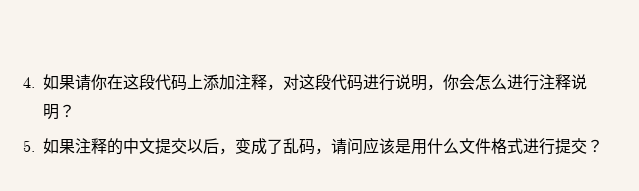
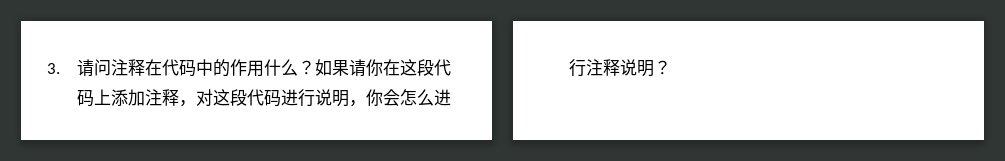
[23,77,35,88] 4. -> [47,59,315,77] 3.请问注释在代码中的作用什么？
[23,137,603,155] // 5.如果注释的中文提交以后，变成了乱码，请问应该是用什么文件格式进行提交？ -> (671, 67) none

